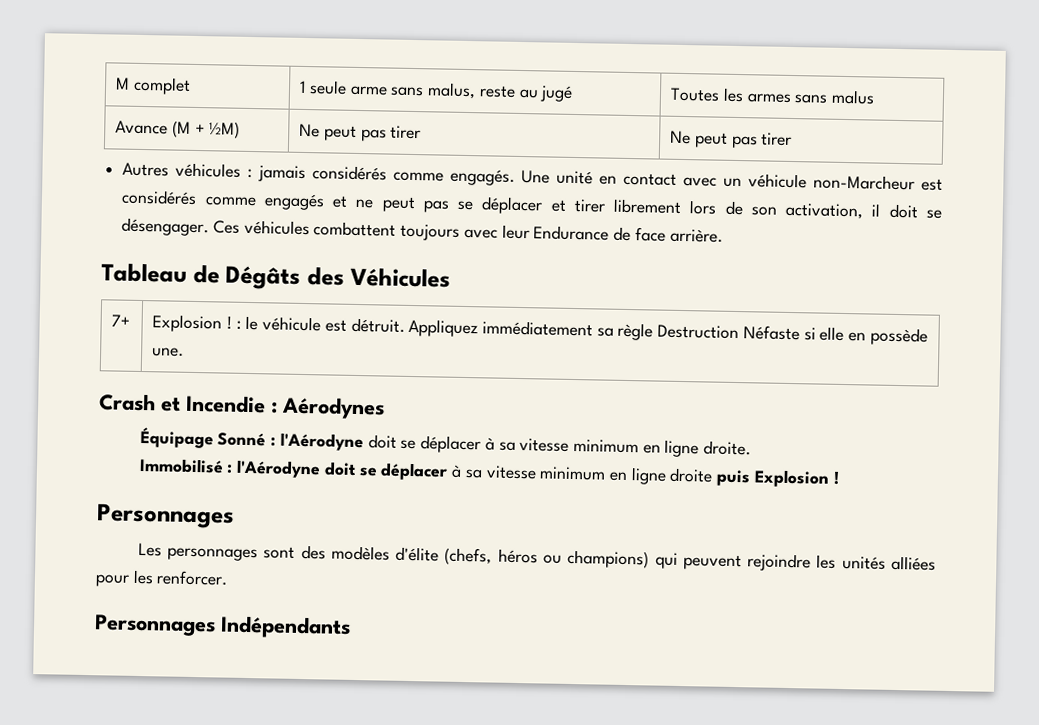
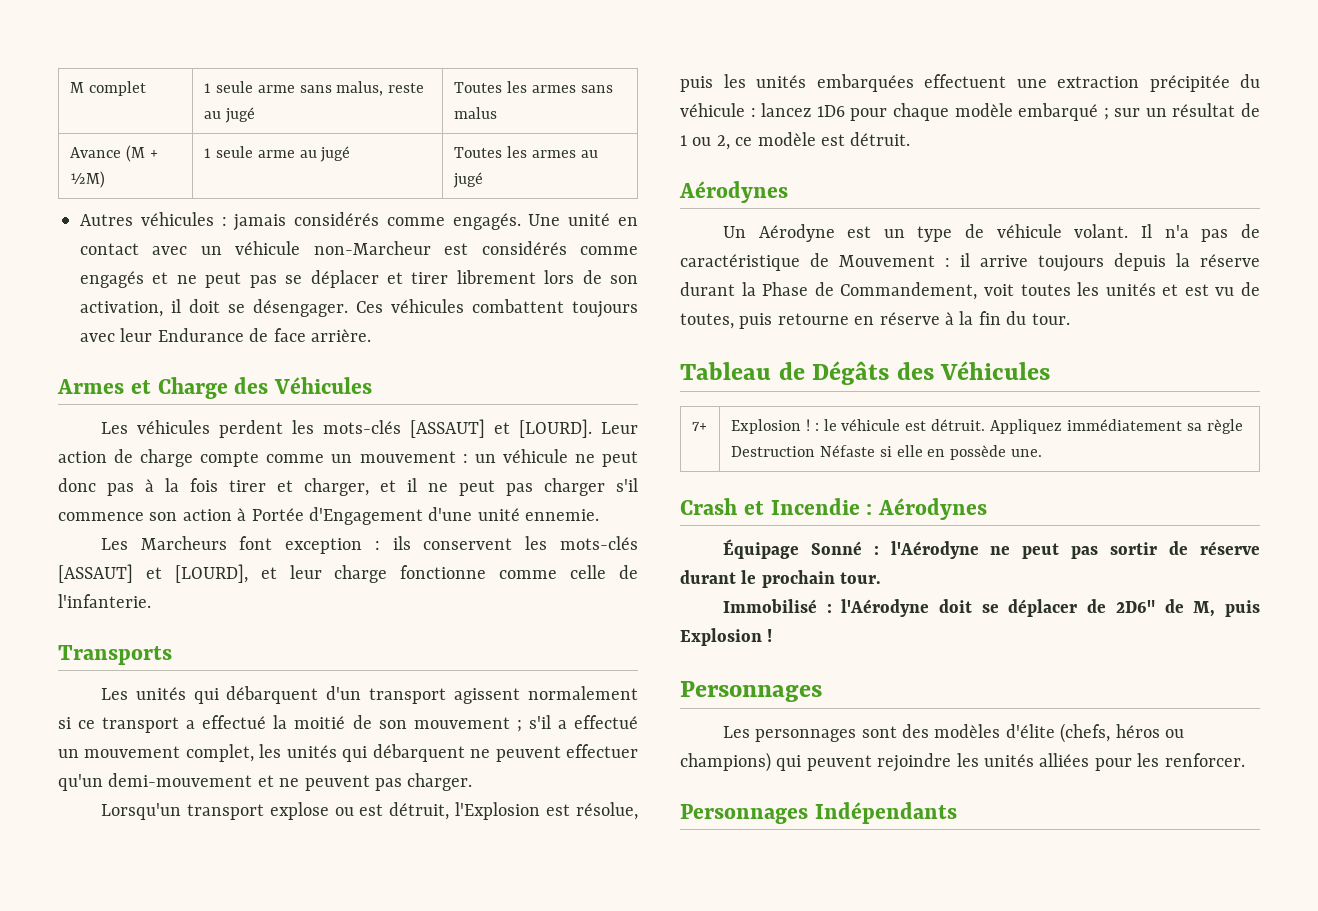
[299,123,422,142] [670,130,793,149] Ne peut pas tirer | Ne peut pas tirer -> [203,146,351,162] [453,146,598,158] [452,172,483,188] 1 seule arme au jugé | Toutes les armes au jugé
(723, 235) none -> [57,377,372,399] [100,419,638,438] [58,449,639,467] [58,478,638,496] [58,507,600,525] [100,536,638,554] [58,564,639,583] [58,594,151,608] [58,645,172,665] [100,686,638,704] [58,715,639,733] [58,744,638,762] [58,773,473,791] [100,802,638,820] [680,74,1260,92] [680,103,1260,121] [680,132,911,150] [679,181,788,203] [722,224,1260,242] [680,253,1260,272] [680,282,1260,300] [680,311,1070,329] // Armes et Charge des Véhicules // Les véhicules perdent les mots-clés [ASSAUT] et [LOURD]. Leur action de charge compte comme un mouvement : un véhicule ne peut donc pas à la fois tirer et charger, et il ne peut pas charger s'il commence son action à Portée d'Engagement d'une unité ennemie. // Les Marcheurs font exception : ils conservent les mots-clés [ASSAUT] et [LOURD], et leur charge fonctionne comme celle de l'infanterie. // Transports // Les unités qui débarquent d'un transport agissent normalement si ce transport a effectué la moitié de son mouvement ; s'il a effectué un mouvement complet, les unités qui débarquent ne peuvent effectuer qu'un demi-mouvement et ne peuvent pas charger. // Lorsqu'un transport explose ou est détruit, l'Explosion est résolue, puis les unités embarquées effectuent une extraction précipitée du véhicule : lancez 1D6 pour chaque modèle embarqué ; sur un résultat de 1 ou 2, ce modèle est détruit. // Aérodynes // Un Aérodyne est un type de véhicule volant. Il n'a pas de caractéristique de Mouvement : il arrive toujours depuis la réserve durant la Phase de Commandement, voit toutes les unités et est vu de toutes, puis retourne en réserve à la fin du tour.
[367,434,752,458] doit se déplacer à sa vitesse minimum en ligne droite. -> [990,541,1260,559] [680,570,882,588] ne peut pas sortir de réserve durant le prochain tour.
[451,464,714,485] à sa vitesse minimum en ligne droite -> [1087,599,1216,617] de 2D6" de M,

